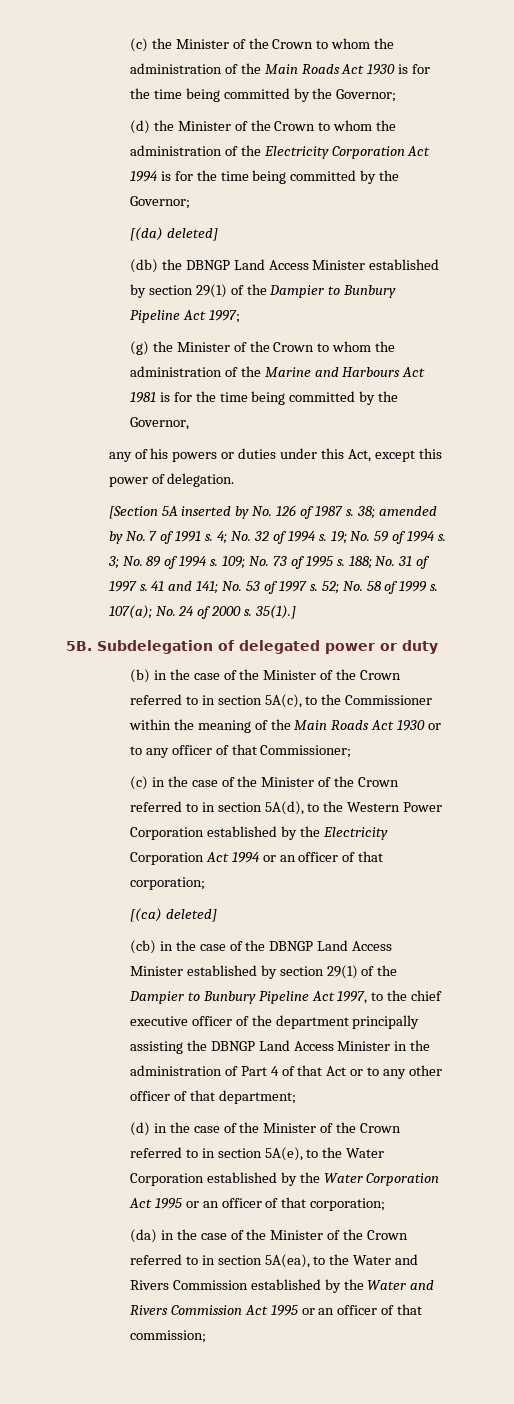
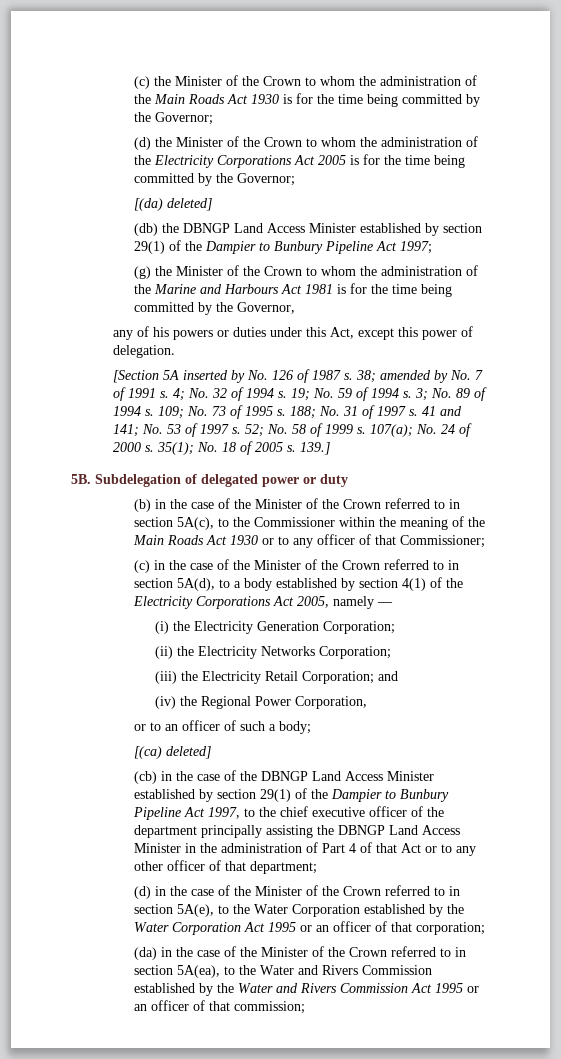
[331,146,431,159] [129,171,158,182] Corporation Act 1994 -> [217,155,347,168] Corporations Act 2005
[255,605,297,619] 35(1).] -> [157,441,331,455] 35(1); No. 18 of 2005 s. 139.]
[323,801,443,812] [129,826,388,840] [129,851,384,865] [129,877,205,890] the Western Power Corporation established by the Electricity Corporation Act 1994 or an officer of that corporation; -> [234,577,464,591] [133,596,394,609] [155,621,396,634] [155,646,392,659] [155,671,399,684] [155,696,368,709] [134,720,312,734] a body established by section 4(1) of the Electricity Corporations Act 2005, namely — // (i) the Electricity Generation Corporation; // (ii) the Electricity Networks Corporation; // (iii) the Electricity Retail Corporation; and // (iv) the Regional Power Corporation, // or to an officer of such a body;

